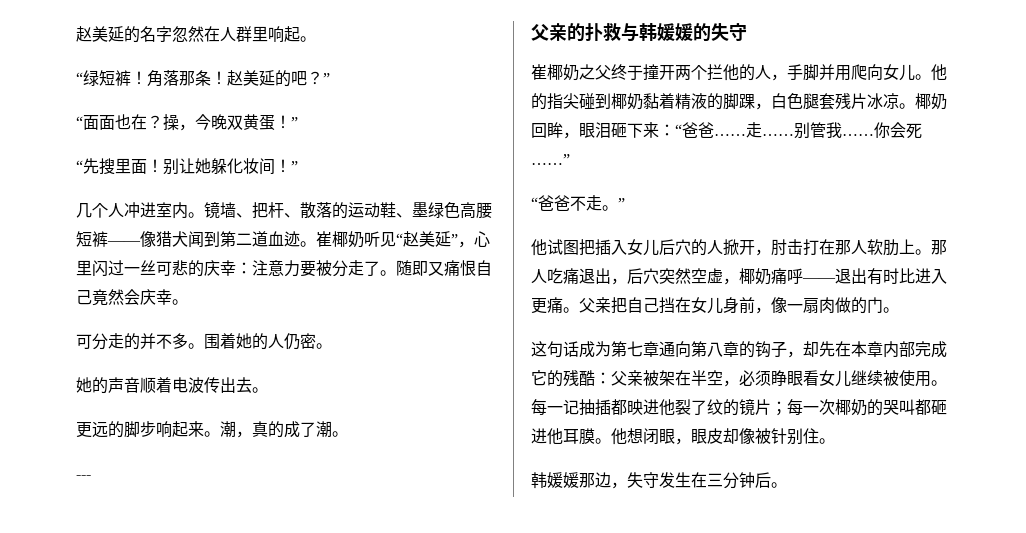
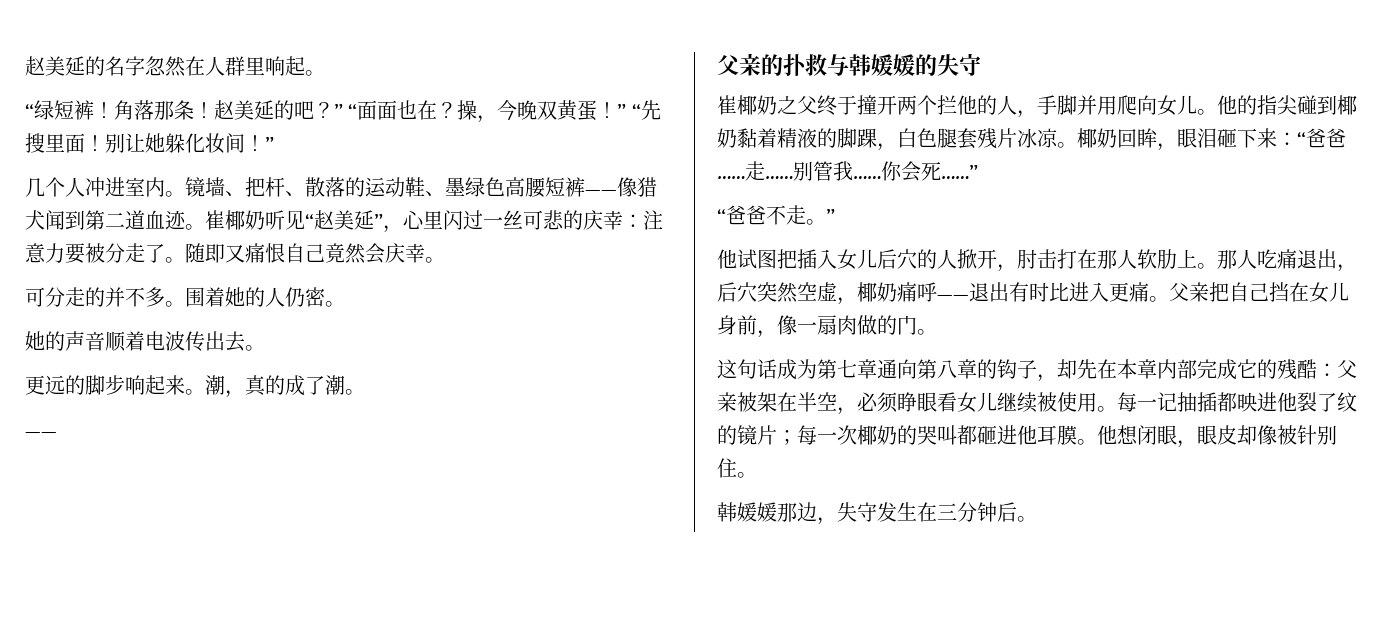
(330, 78) // -> (343, 110) none
(298, 122) // -> (627, 110) none
[76,475,91,479] --- -> [25,432,57,437] ——

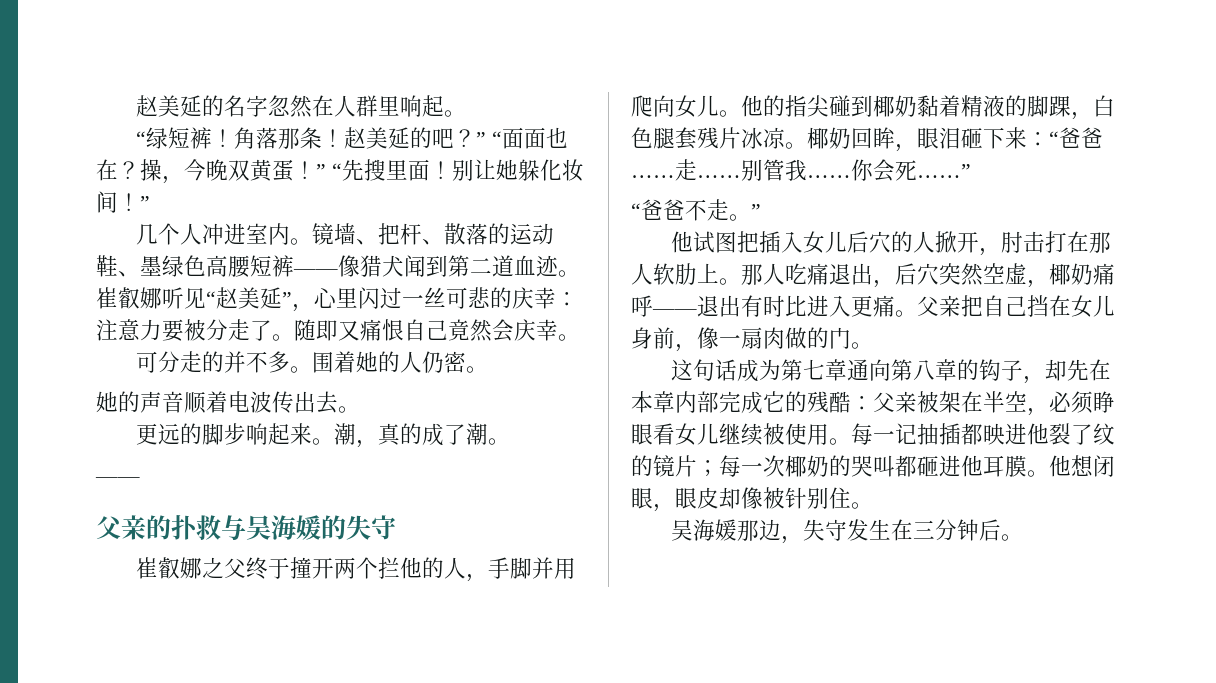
[225,210,265,230] 椰奶 -> [118,287,162,309] 叡娜
[849,54,893,76] 韩媛 -> [246,515,296,540] 吴海
[737,95,777,115] 椰奶 -> [157,557,202,579] 叡娜
[717,502,757,522] 韩媛 -> [670,519,715,541] 吴海

